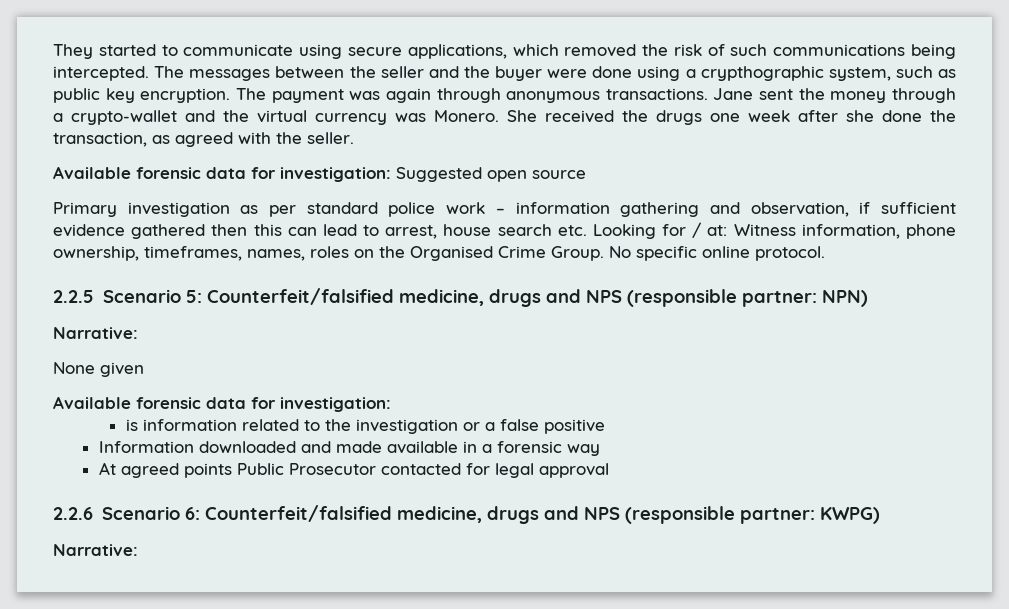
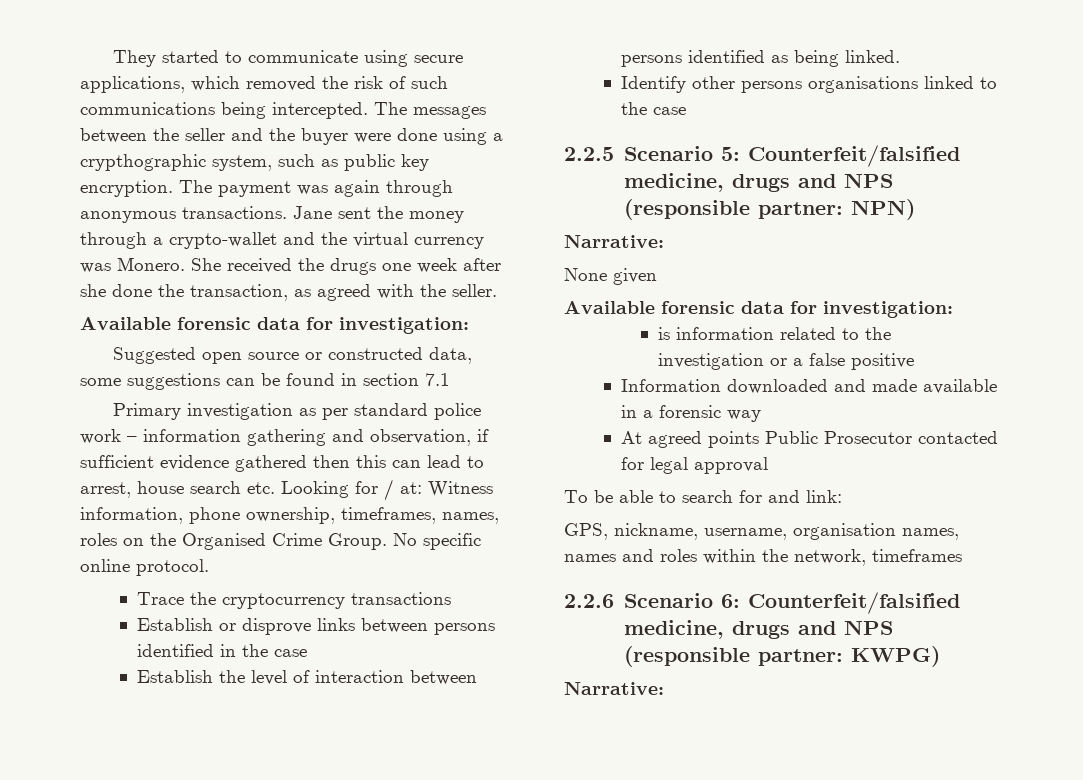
(391, 174) none -> (469, 325) //
(586, 174) none -> [304,347,472,364] [80,373,450,390] or constructed data, some suggestions can be found in section 7.1
(825, 253) none -> [137,592,452,609] [137,618,496,635] [137,644,308,657] [137,670,478,685] [621,50,901,67] [621,76,998,93] [621,102,687,115] // Trace the cryptocurrency transactions // Establish or disprove links between persons identified in the case // Establish the level of interaction between persons identified as being linked. // Identify other persons organisations linked to the case
(609, 470) none -> [564,490,842,503] [564,523,959,540] [564,549,962,566] // To be able to search for and link: // GPS, nickname, username, organisation names, names and roles within the network, timeframes

